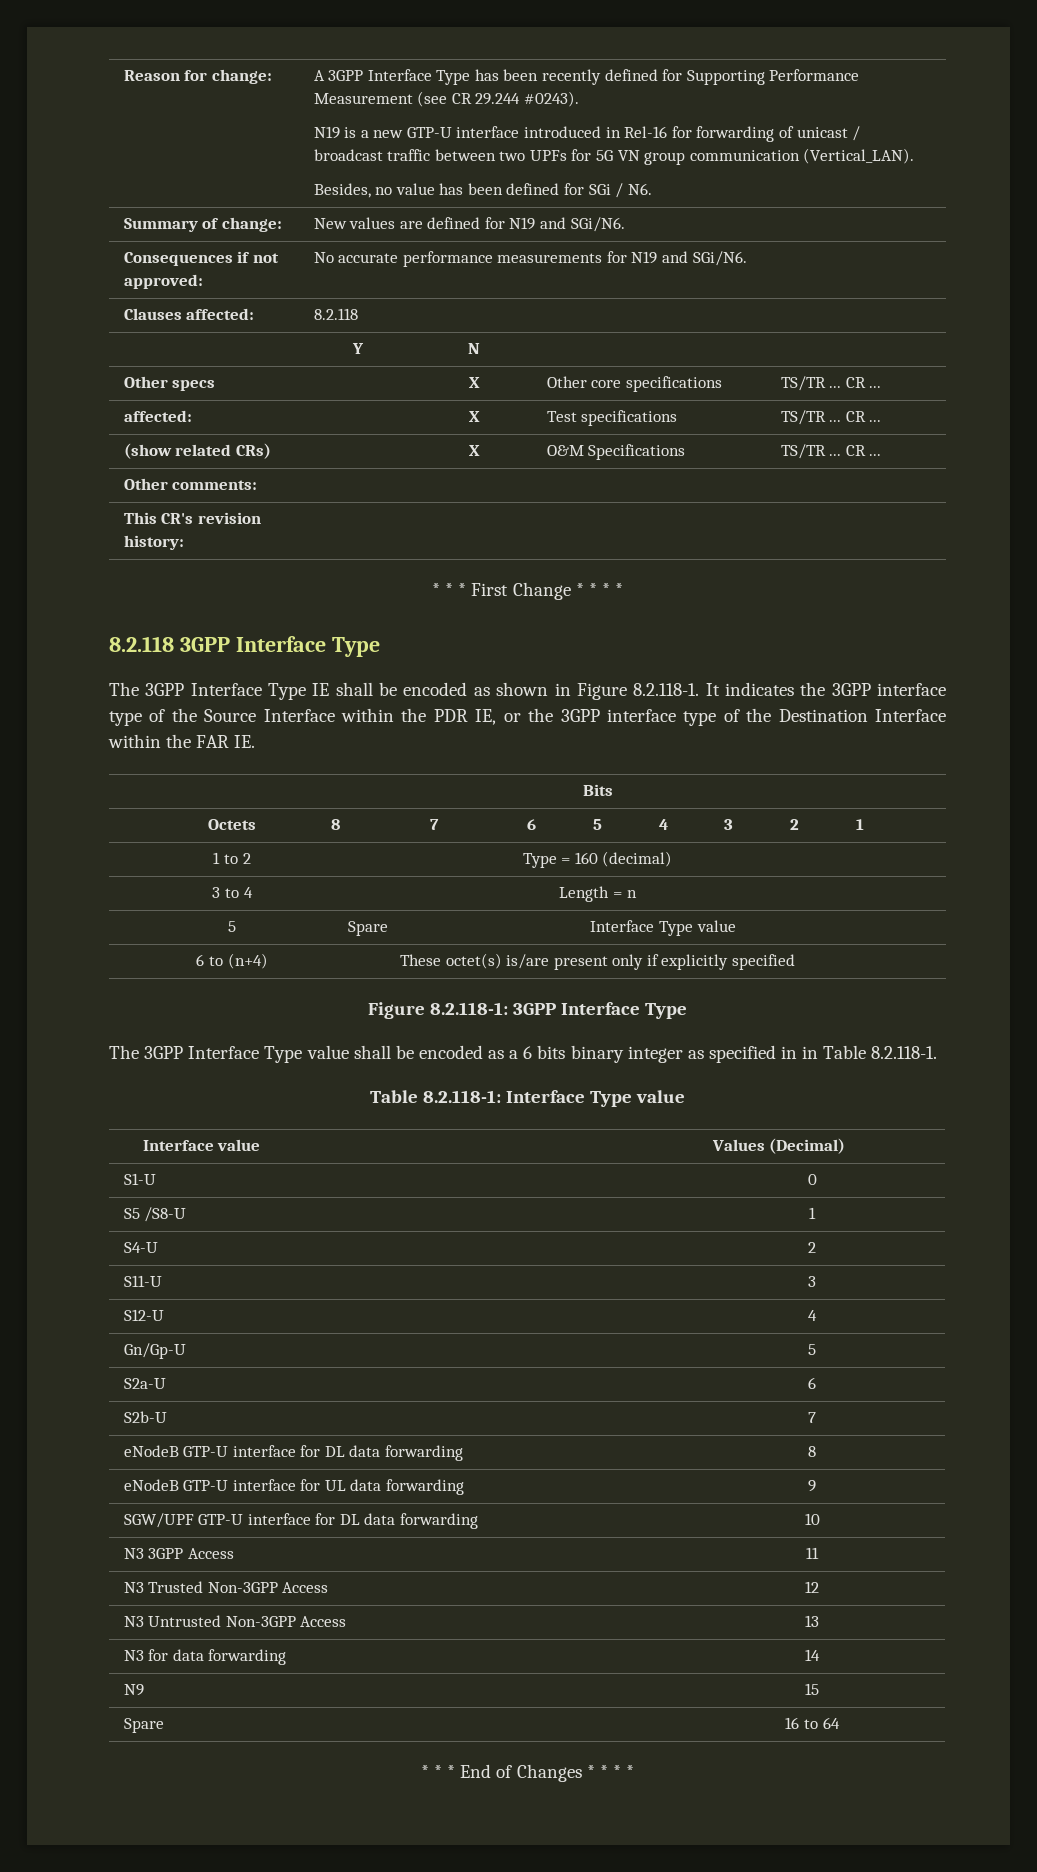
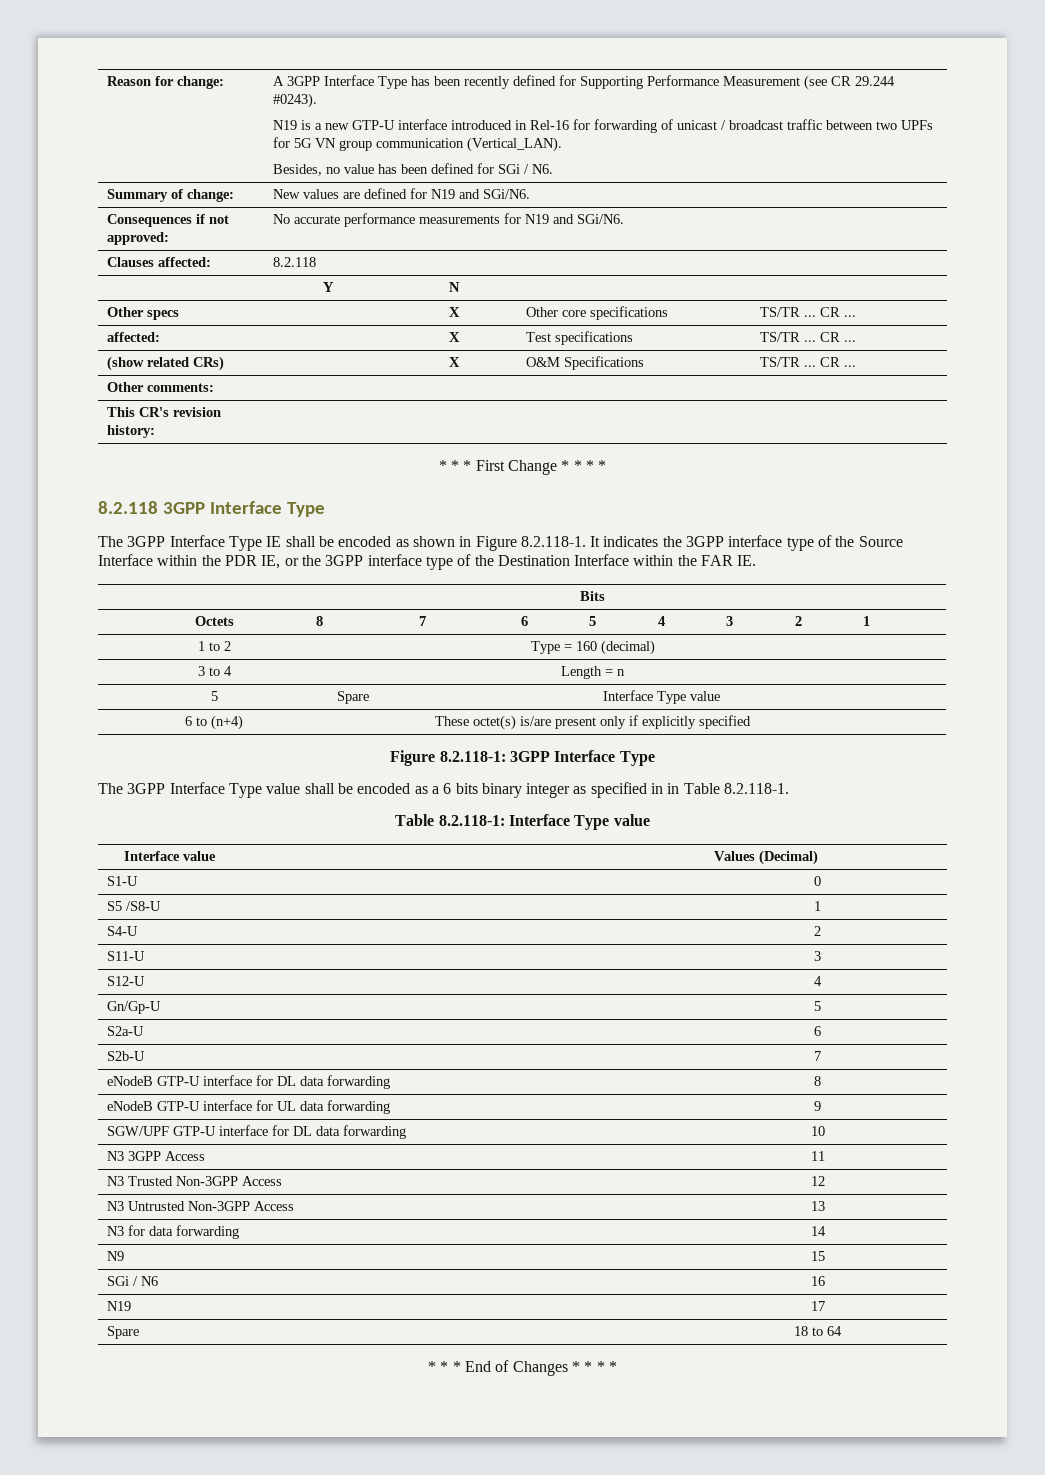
[123,1718,164,1733] [785,1717,800,1729] // Spare | 16 -> [106,1276,158,1286] [810,1276,825,1286] [106,1301,131,1311] [810,1301,825,1311] [106,1326,139,1339] [794,1326,808,1336] // SGi / N6 | 16 // N19 | 17 // Spare | 18

